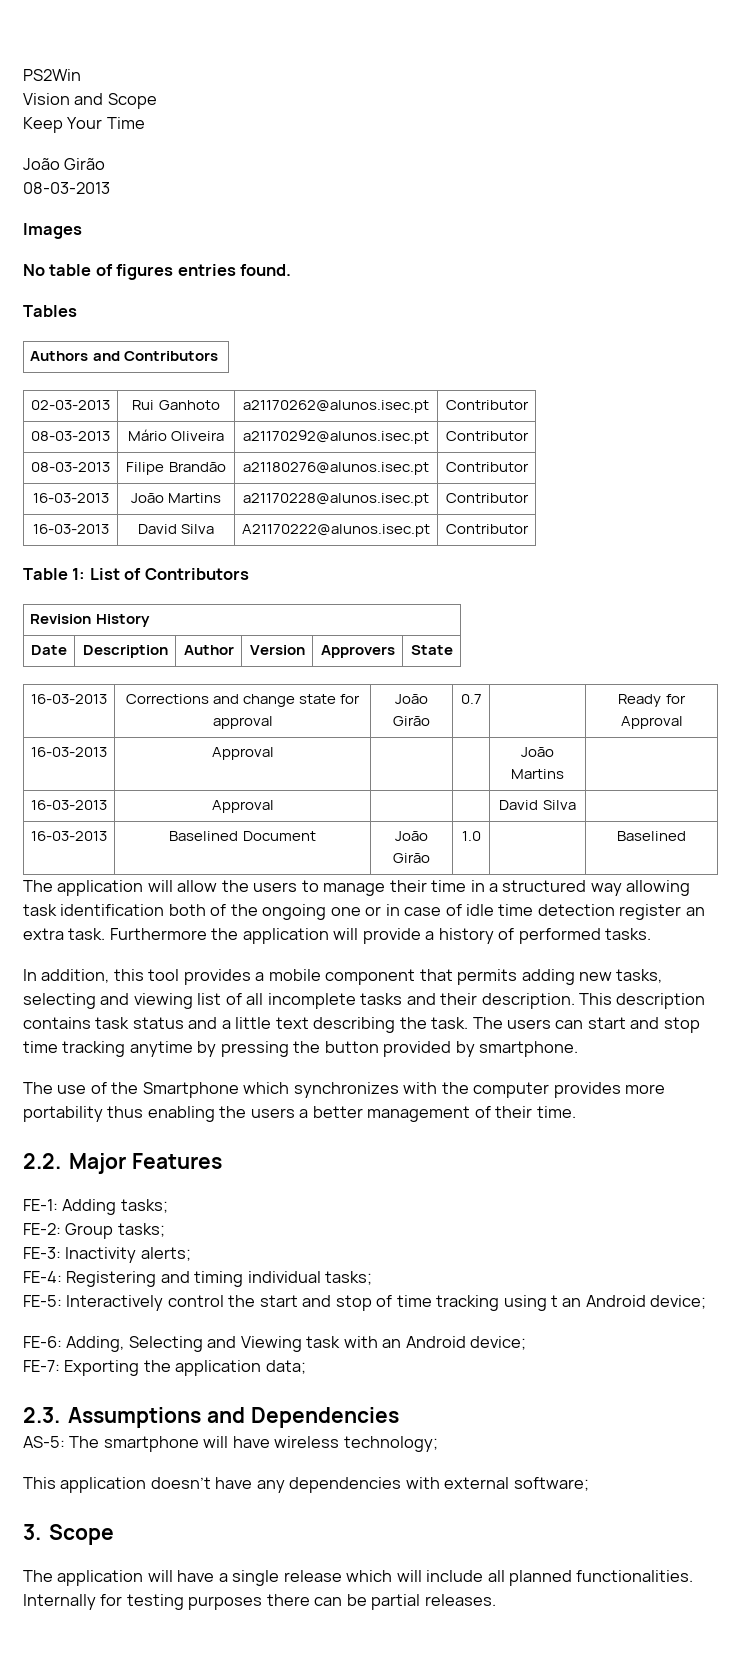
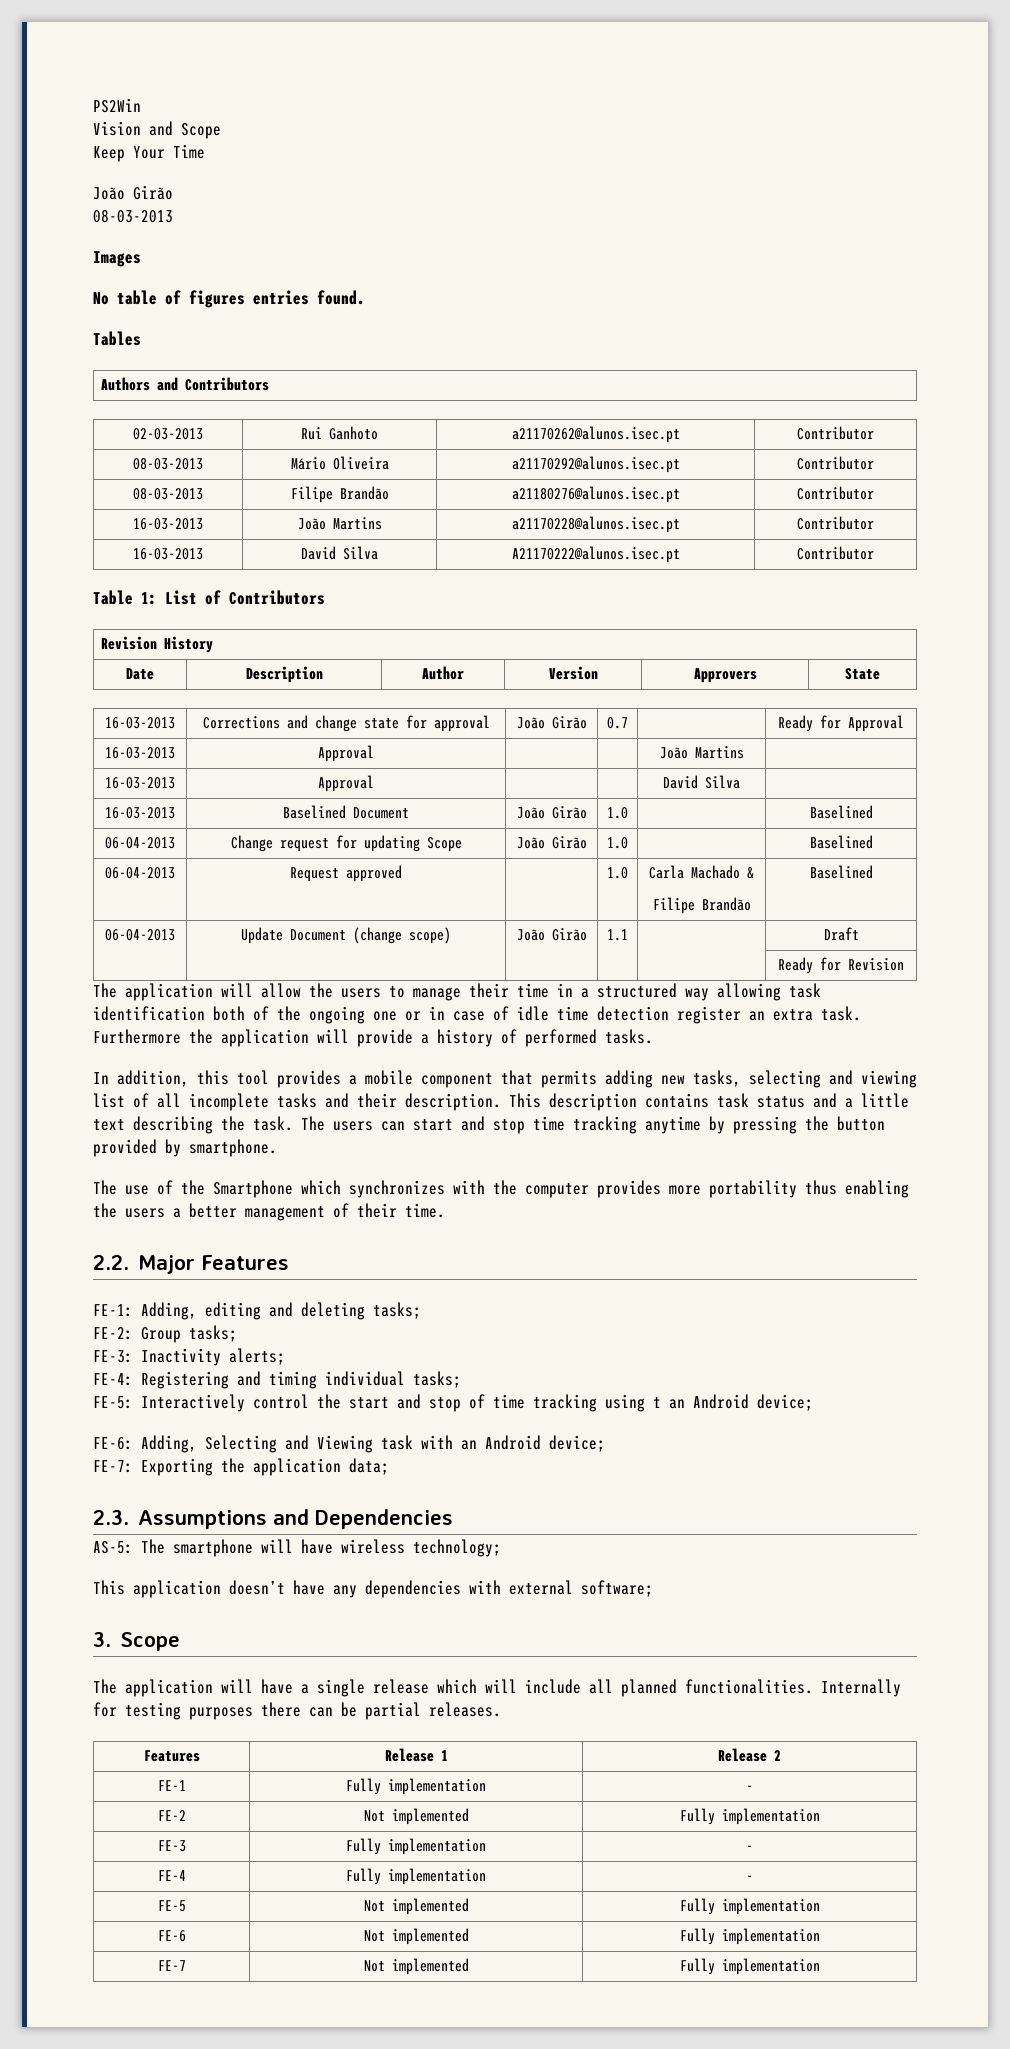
(687, 836) none -> [105,837,175,849] [230,835,462,852] [516,836,587,849] [607,837,628,849] [809,835,873,849] [105,867,175,879] [290,865,402,882] [607,867,628,879] [649,865,755,879] [652,897,751,914] [809,865,873,879] [105,929,175,941] [241,927,451,944] [516,928,587,941] [607,929,628,941] [823,927,859,941] [778,957,904,974] // 06-04-2013 | Change request for updating Scope | João Girão | 1.0 | | Baselined // 06-04-2013 | Request approved | | 1.0 | Carla Machado & // Filipe Brandão | Baselined // 06-04-2013 | Update Document (change scope) | João Girão | 1.1 | | Draft // | | | | | Ready for Revision
[62,1199,117,1215] Adding -> [141,1302,365,1320] Adding, editing and deleting
(496, 1600) none -> [143,1750,200,1762] [384,1748,448,1762] [718,1748,782,1762] [157,1780,186,1791] [346,1778,486,1795] [746,1785,754,1791] [157,1810,186,1821] [363,1808,469,1825] [679,1808,820,1825] [157,1840,186,1852] [346,1838,486,1855] [746,1845,754,1851] [157,1870,186,1881] [346,1868,486,1885] [746,1875,754,1881] [157,1900,186,1912] [363,1898,469,1915] [679,1898,820,1915] [157,1930,186,1942] [363,1928,469,1945] [679,1928,820,1945] [157,1960,186,1971] [363,1958,469,1975] [679,1958,820,1975] // Features | Release 1 | Release 2 // FE-1 | Fully implementation | - // FE-2 | Not implemented | Fully implementation // FE-3 | Fully implementation | - // FE-4 | Fully implementation | - // FE-5 | Not implemented | Fully implementation // FE-6 | Not implemented | Fully implementation // FE-7 | Not implemented | Fully implementation

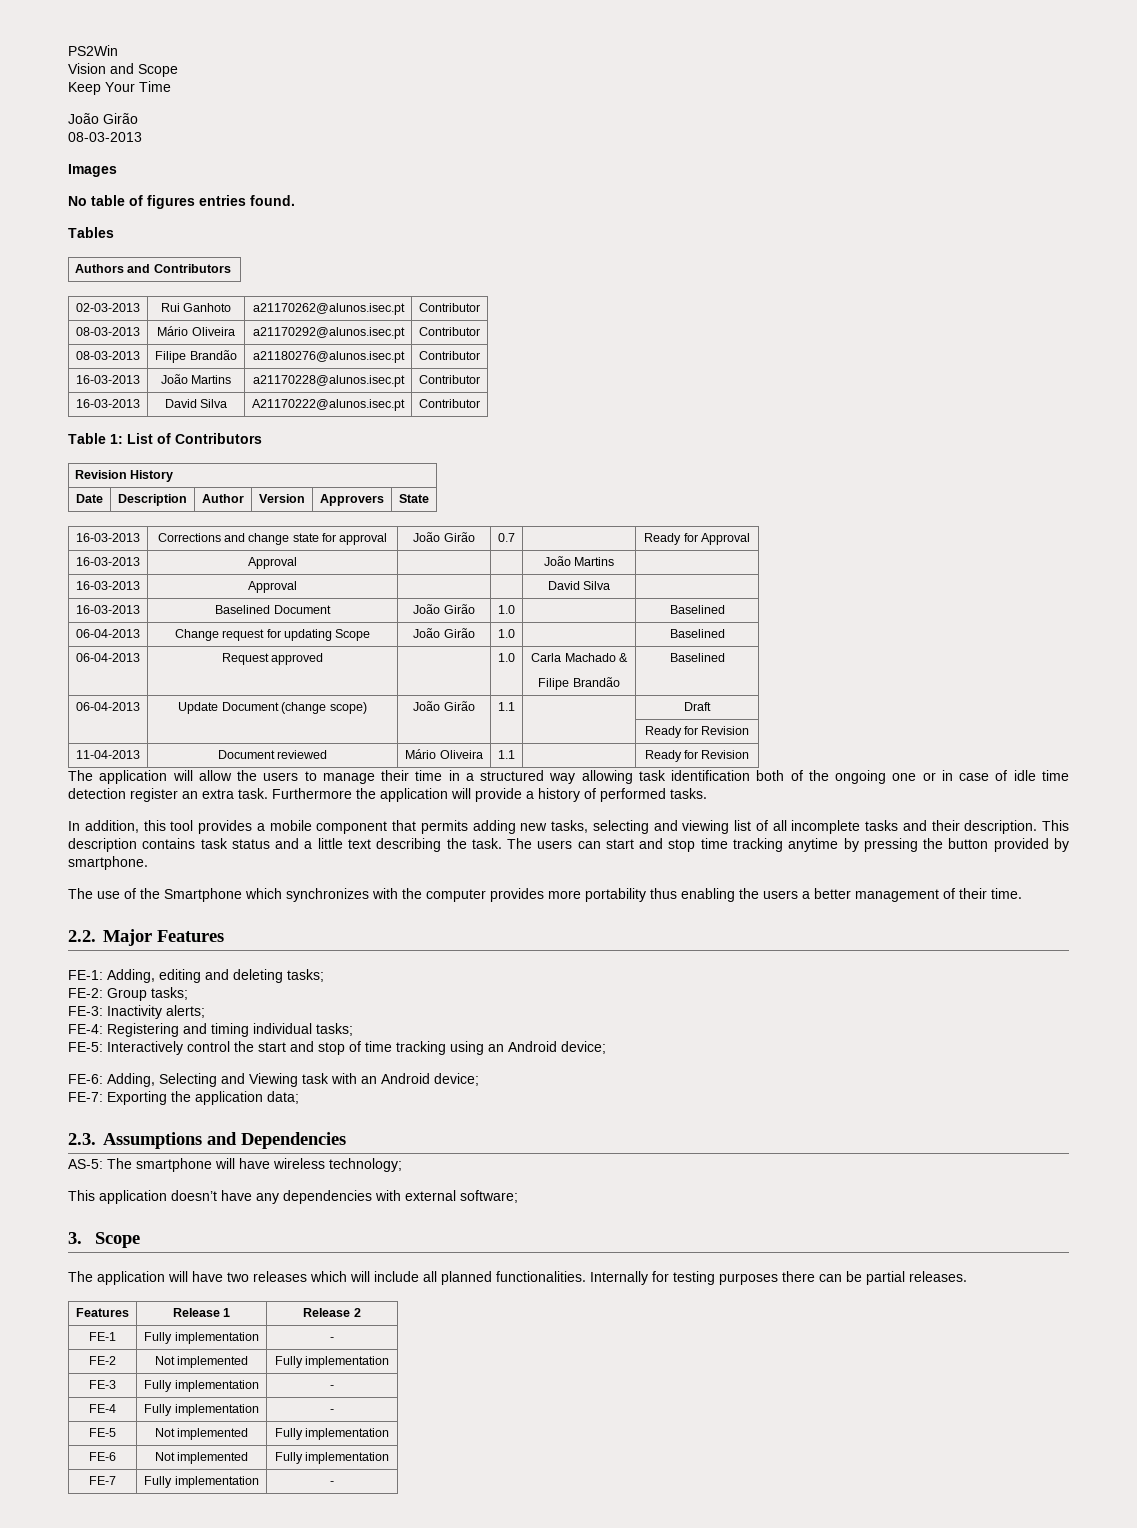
(904, 964) none -> [76,750,140,759] [217,750,328,759] [405,749,483,759] [498,750,515,759] [644,750,750,762] // 11-04-2013 | Document reviewed | Mário Oliveira | 1.1 | | Ready for Revision
[653,1397,661,1408] t -> (484, 1048) none
[301,1679,429,1697] a single release -> [227,1271,307,1282] two releases
[363,1958,469,1975] [679,1958,820,1975] | Not implemented | Fully implementation -> [144,1476,259,1488] [330,1481,334,1485] | Fully implementation | -

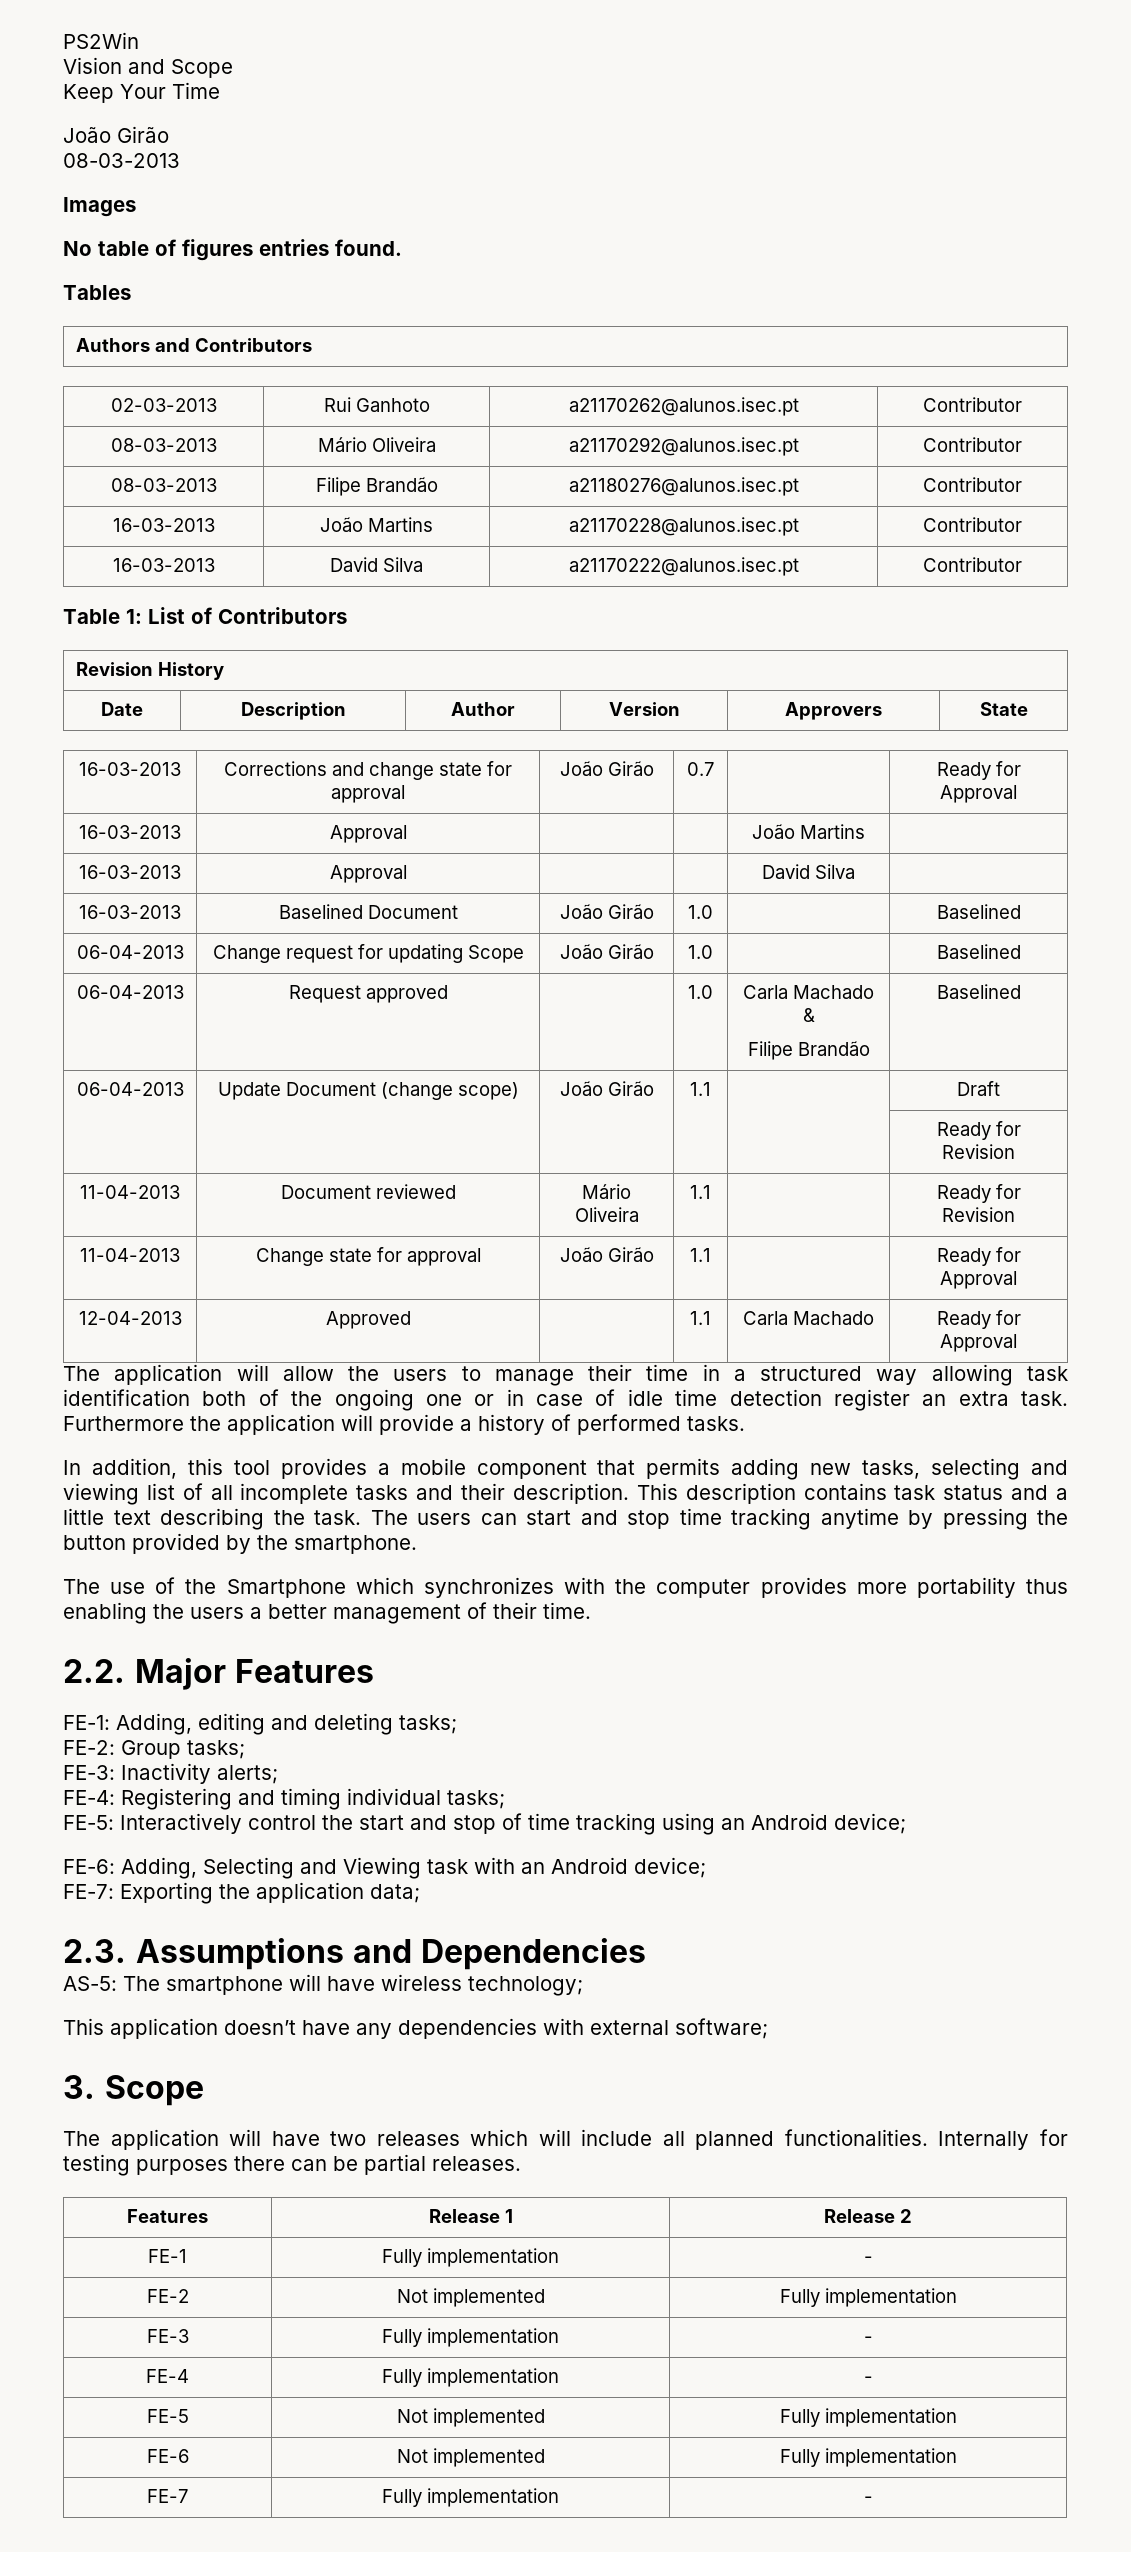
[252,399,405,411] A21170222@alunos.isec.pt -> [568,557,799,576] a21170222@alunos.isec.pt
(750, 754) none -> [80,1248,180,1262] [255,1247,481,1266] [559,1247,654,1262] [690,1248,711,1262] [936,1247,1021,1266] [940,1271,1017,1289] [78,1311,182,1325] [325,1311,411,1329] [690,1311,711,1325] [743,1311,874,1325] [936,1310,1021,1329] [940,1334,1017,1352] // 11-04-2013 | Change state for approval | João Girão | 1.1 | | Ready for Approval // 12-04-2013 | Approved | | 1.1 | Carla Machado | Ready for Approval
(1069, 845) none -> [257,1535,288,1550] the

